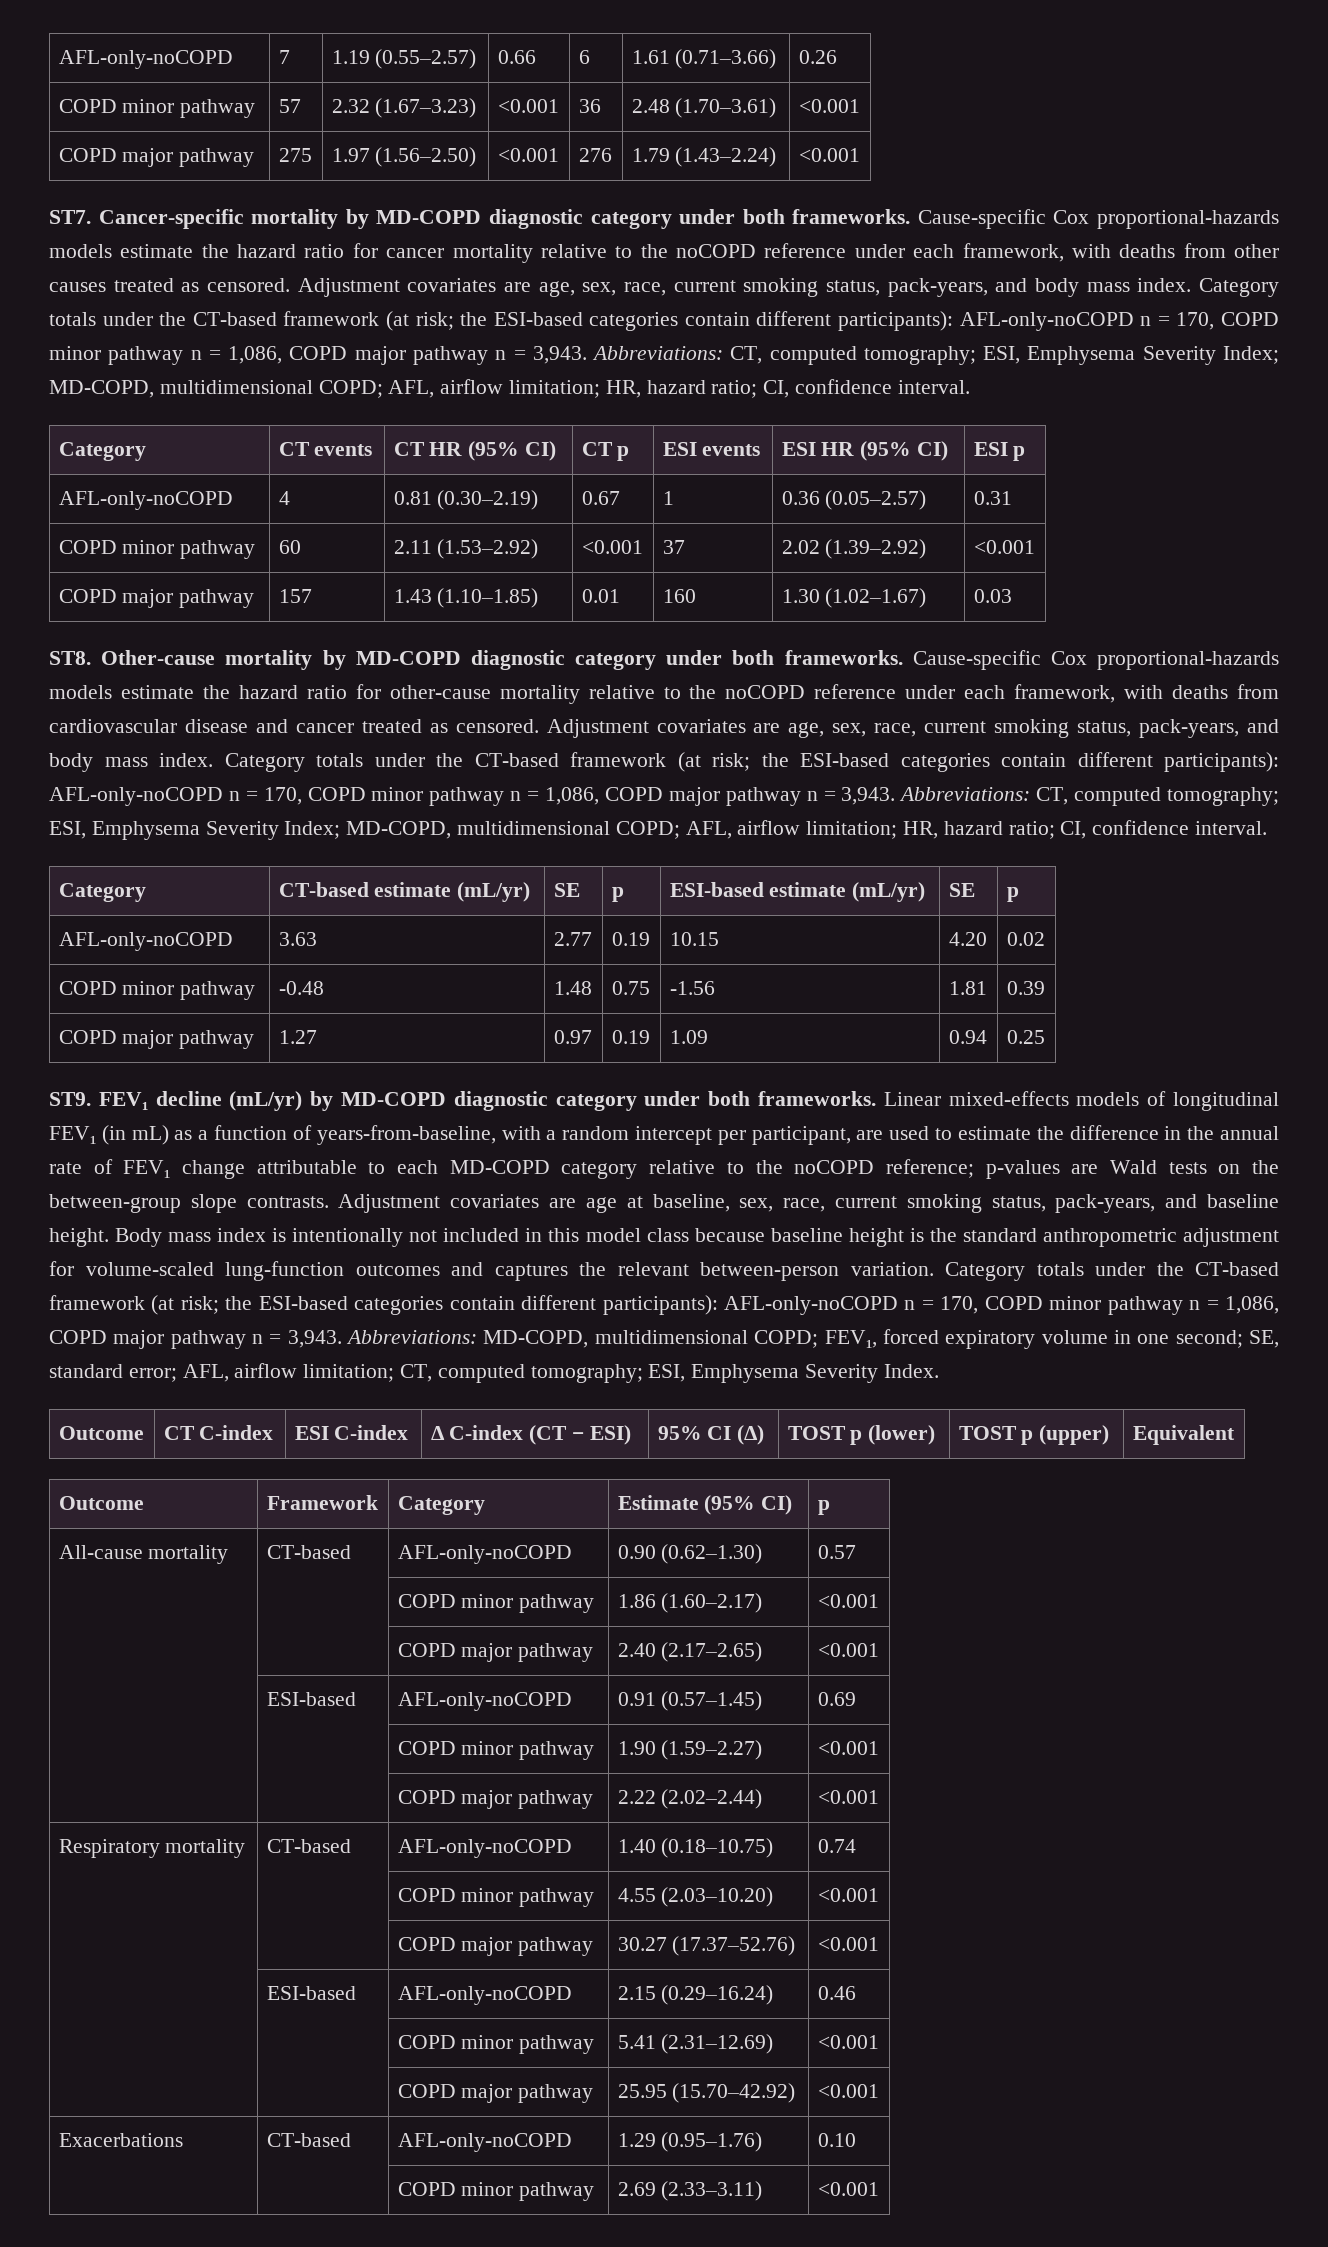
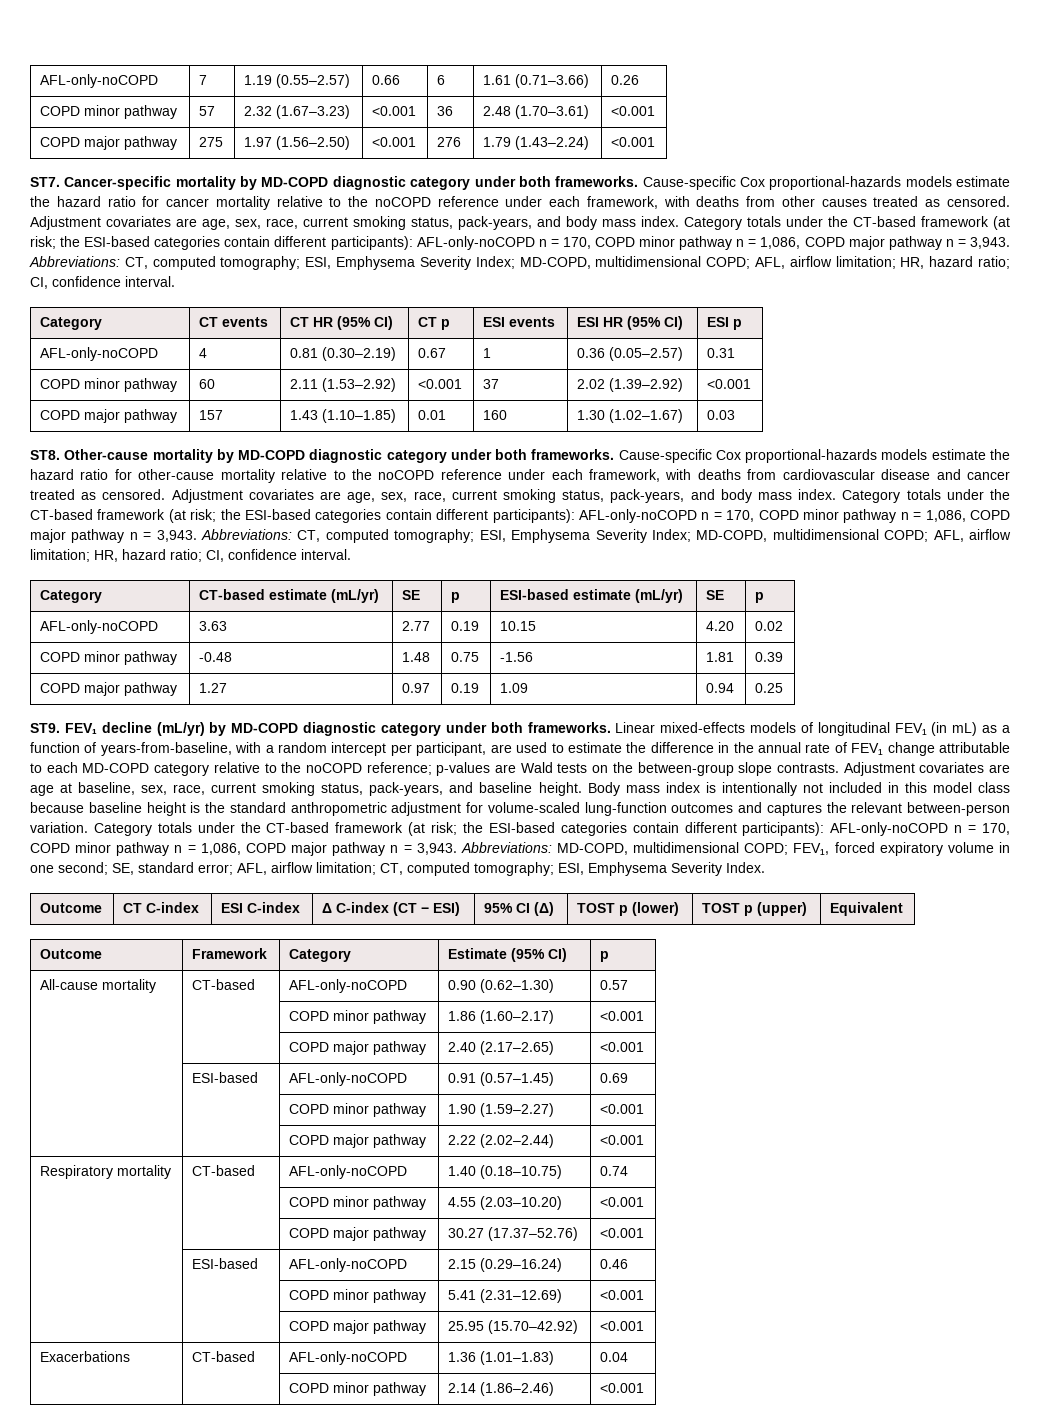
[617,2132,763,2152] [817,2133,856,2147] [397,2182,595,2201] [617,2181,763,2201] 1.29 (0.95–1.76) | 0.10 // | | COPD minor pathway | 2.69 (2.33–3.11) -> [448,1351,555,1365] [600,1352,629,1362] [289,1382,427,1396] [448,1382,555,1396] 1.36 (1.01–1.83) | 0.04 // | | COPD minor pathway | 2.14 (1.86–2.46)

